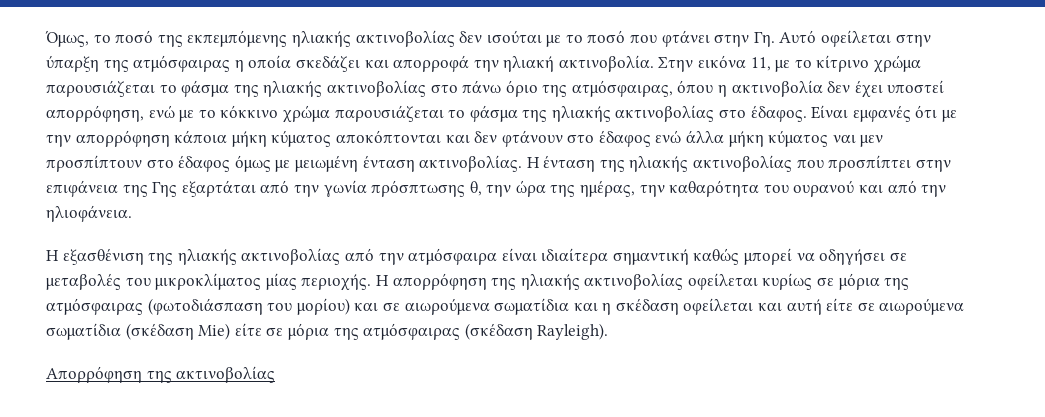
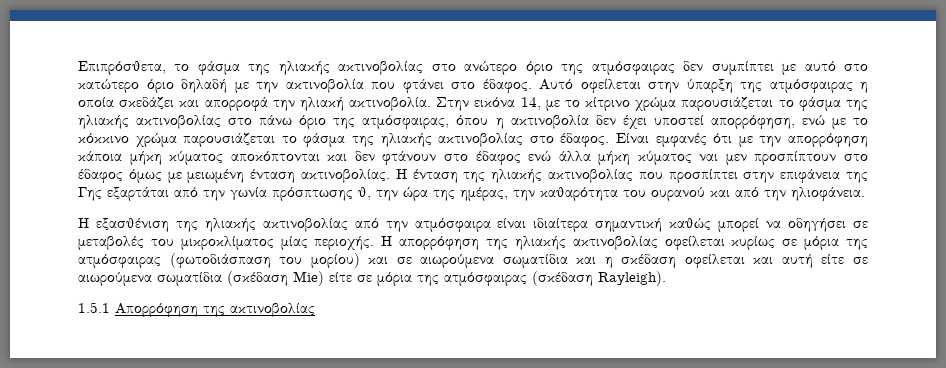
[45,30,775,47] Όμως, το ποσό της εκπεμπόμενης ηλιακής ακτινοβολίας δεν ισούται με το ποσό που φτάνει στην Γη. -> [78,61,868,75] [78,79,532,93] Επιπρόσθετα, το φάσμα της ηλιακής ακτινοβολίας στο ανώτερο όριο της ατμόσφαιρας δεν συμπίπτει με αυτό στο κατώτερο όριο δηλαδή με την ακτινοβολία που φτάνει στο έδαφος.
[750,57,771,71] 11, -> [520,97,541,110] 14,
(609, 331) none -> [78,302,110,313] 1.5.1

